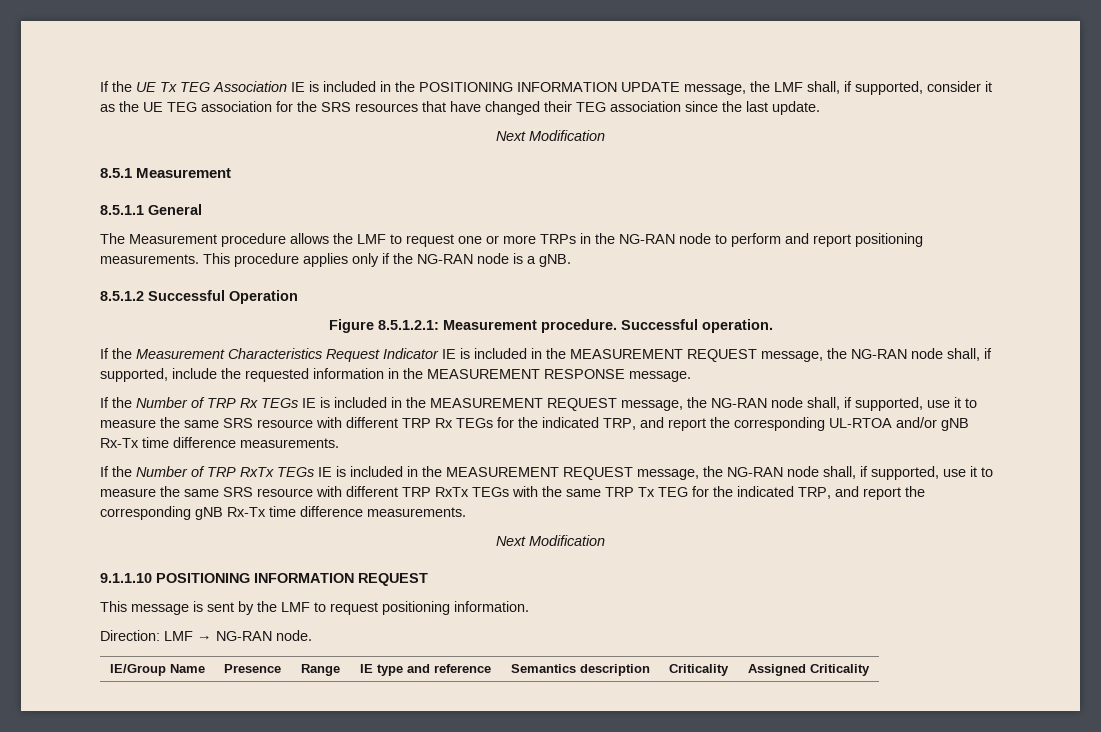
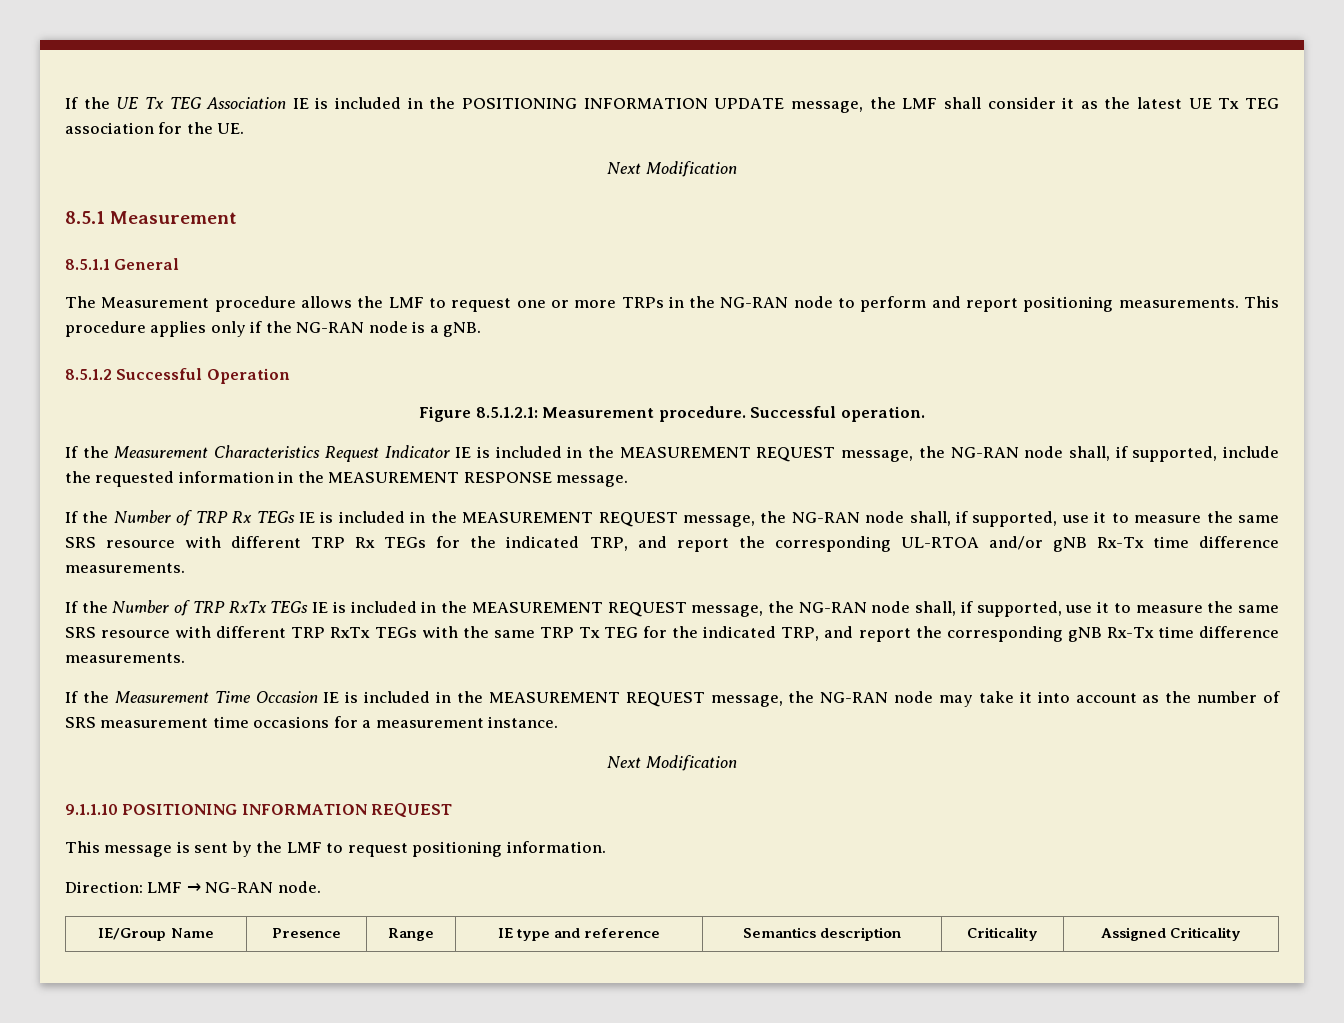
[807,81,923,95] shall, if supported, -> [943,97,981,109] shall
[143,102,163,112] UE -> [1137,97,1240,109] latest UE Tx
[321,101,820,115] SRS resources that have changed their TEG association since the last update. -> [217,123,245,134] UE.
(466, 512) none -> [65,691,1280,707] [65,716,559,728] // If the Measurement Time Occasion IE is included in the MEASUREMENT REQUEST message, the NG-RAN node may take it into account as the number of SRS measurement time occasions for a measurement instance.

